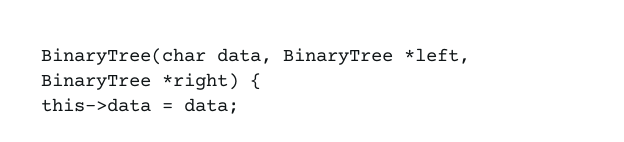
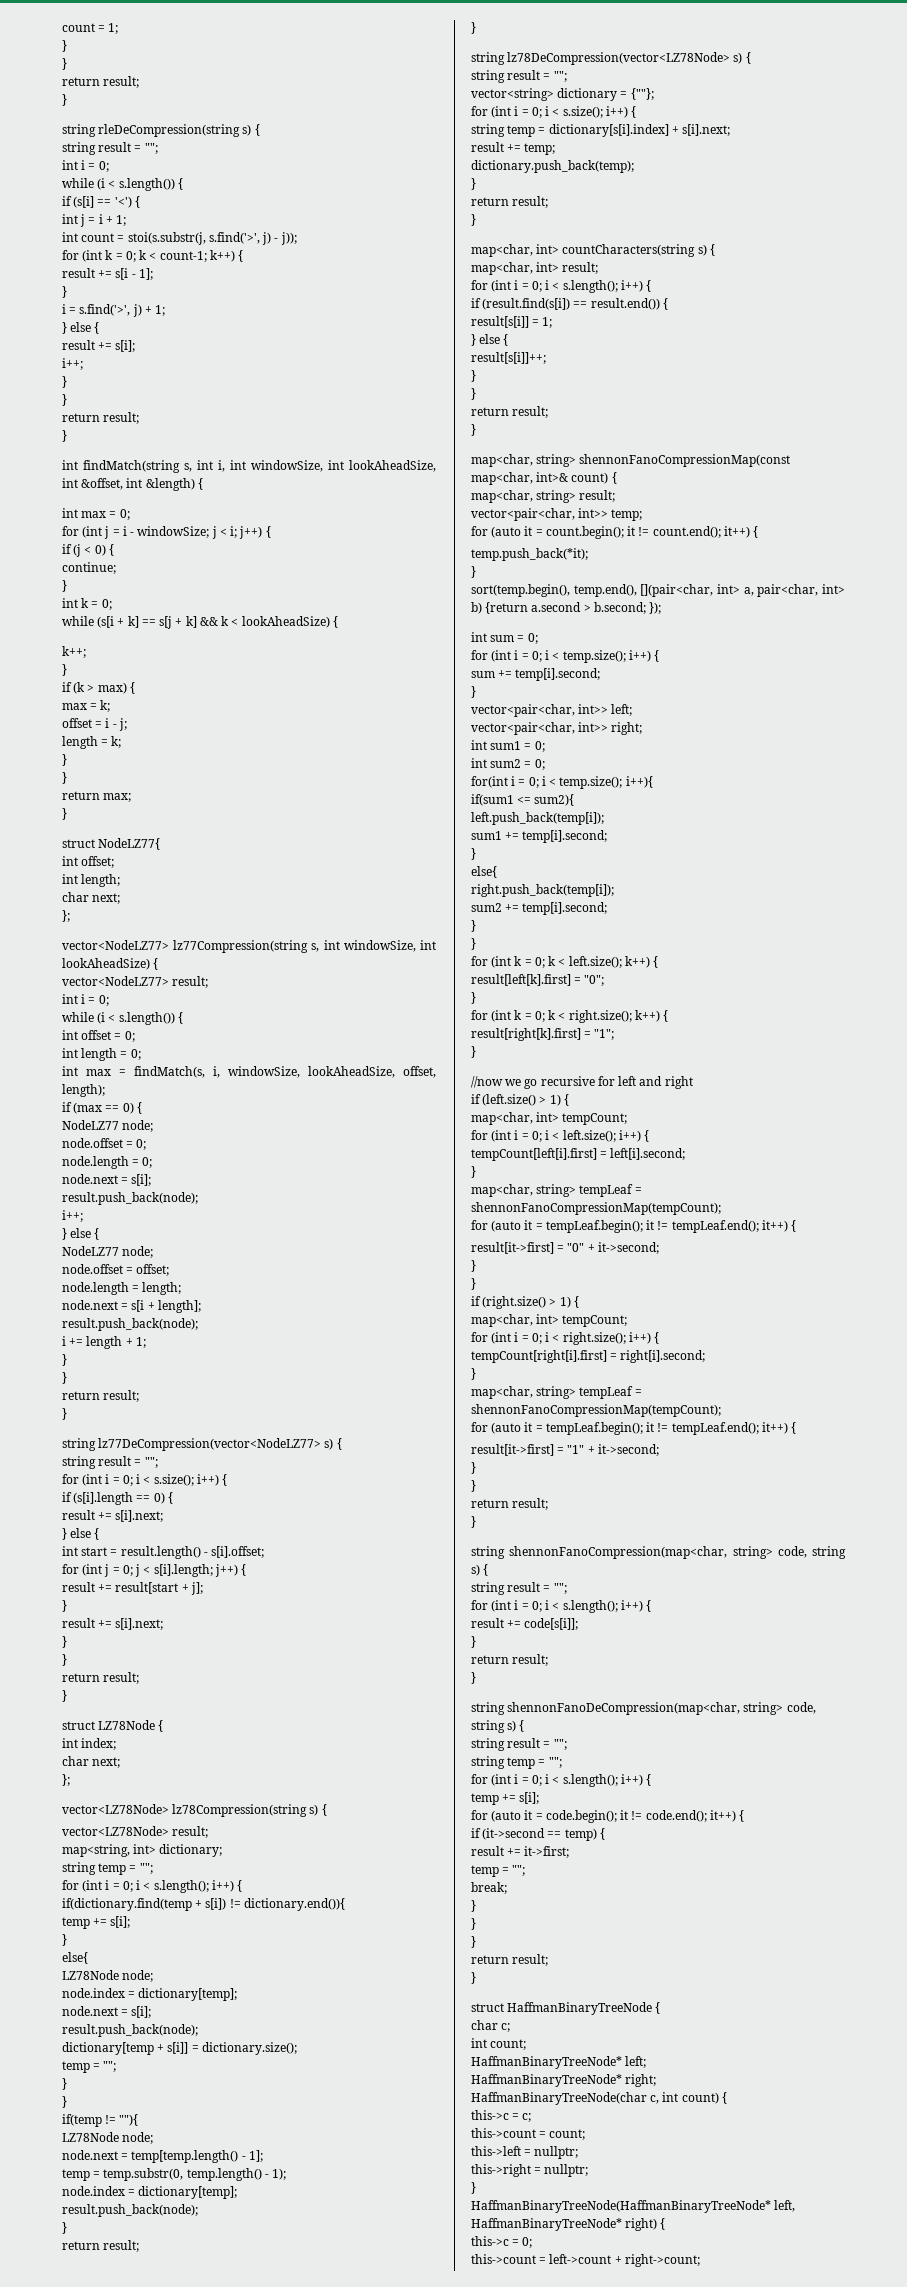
[41,48,470,65] [41,73,261,90] [41,98,239,114] BinaryTree(char data, BinaryTree *left, BinaryTree *right) { // this->data = data; -> [62,23,119,34] [62,40,67,52] [62,58,67,70] [62,76,140,88] [62,94,67,106] [62,124,260,137] [62,142,158,155] [62,160,109,172] [62,178,183,191] [62,196,140,208] [62,214,127,227] [62,232,297,245] [62,250,244,262] [62,268,153,280] [62,286,67,298] [62,304,166,317] [62,322,100,334] [62,340,136,352] [62,358,83,370] [62,376,67,388] [62,394,67,406] [62,412,140,424] [62,430,67,442] [62,460,436,473] [62,478,203,491] [62,508,130,520] [62,526,271,539] [62,544,114,557] [62,562,116,574] [62,580,67,592] [62,598,112,610] [62,616,338,629] [62,646,86,658] [62,664,67,676] [62,682,135,694] [62,700,111,712] [62,718,127,731] [62,736,122,749] [62,754,67,766] [62,772,67,784] [62,791,132,802] [62,808,67,820] [62,838,161,850] [62,856,115,868] [62,874,121,887] [62,892,121,904] [62,910,70,922] [62,940,436,953] [62,958,159,970] [62,976,209,988] [62,994,109,1006] [62,1012,183,1025] [62,1030,135,1042] [62,1048,141,1061] [62,1066,436,1078] [62,1084,105,1097] [62,1102,142,1114] [62,1120,154,1132] [62,1138,147,1150] [62,1156,153,1169] [62,1174,152,1186] [62,1192,198,1205] [62,1210,83,1222] [62,1228,100,1240] [62,1246,154,1258] [62,1264,170,1276] [62,1282,182,1295] [62,1300,201,1313] [62,1318,198,1331] [62,1336,146,1349] [62,1354,67,1366] [62,1372,67,1384] [62,1390,140,1402] [62,1408,67,1420] [62,1438,342,1451] [62,1456,158,1469] [62,1474,228,1486] [62,1492,173,1505] [62,1510,164,1522] [62,1528,100,1540] [62,1546,265,1559] [62,1564,247,1577] [62,1582,203,1595] [62,1600,67,1612] [62,1618,164,1630] [62,1636,67,1648] [62,1654,67,1666] [62,1672,140,1684] [62,1690,67,1702] [62,1720,164,1732] [62,1738,117,1750] [62,1756,121,1768] [62,1774,70,1786] [62,1804,327,1817] [62,1826,209,1838] [62,1844,223,1857] [62,1862,153,1875] [62,1880,243,1893] [62,1898,345,1911] [62,1916,131,1929] [62,1934,67,1946] [62,1952,88,1964] [62,1970,154,1982] [62,1988,238,2001] [62,2006,152,2018] [62,2024,198,2037] [62,2042,297,2055] [62,2061,117,2073] [62,2078,67,2090] [62,2096,67,2108] [62,2114,139,2127] [62,2132,154,2144] [62,2150,263,2163] [62,2168,287,2181] [62,2186,238,2199] [62,2204,198,2217] [62,2222,67,2234] [62,2240,140,2252] [471,22,476,34] [471,52,751,65] [471,70,567,83] [471,88,654,101] [471,106,637,118] [471,124,731,137] [471,142,556,155] [471,160,634,173] [471,178,476,190] [471,196,549,208] [471,214,476,226] [471,244,715,257] [471,262,599,275] [471,280,652,293] [471,298,668,310] [471,316,553,328] [471,334,509,346] [471,352,546,364] [471,370,476,382] [471,388,476,400] [471,406,549,418] [471,424,476,436] [471,454,791,467] [471,472,617,485] [471,490,616,503] [471,508,643,521] [471,526,759,539] [471,548,588,561] [471,566,476,578] [471,584,845,597] [471,602,662,614] [471,632,538,644] [471,650,660,663] [471,668,601,681] [471,686,476,698] [471,704,633,717] [471,722,643,735] [471,740,545,752] [471,758,545,770] [471,776,653,789] [471,794,575,806] [471,812,604,825] [471,830,608,843] [471,848,476,860] [471,866,497,878] [471,884,614,897] [471,902,608,915] [471,920,476,932] [471,938,476,950] [471,956,659,968] [471,974,605,986] [471,992,476,1004] [471,1010,669,1023] [471,1028,615,1041] [471,1046,476,1058] [471,1076,693,1089] [471,1094,569,1106] [471,1112,628,1125] [471,1130,650,1142] [471,1148,686,1161] [471,1166,476,1178] [471,1184,642,1197] [471,1202,721,1215] [471,1220,797,1233] [471,1242,659,1254] [471,1260,476,1272] [471,1278,476,1290] [471,1296,579,1309] [471,1314,628,1327] [471,1332,660,1345] [471,1350,706,1363] [471,1368,476,1380] [471,1386,642,1399] [471,1404,721,1417] [471,1422,797,1435] [471,1444,659,1456] [471,1462,476,1474] [471,1480,476,1492] [471,1498,549,1510] [471,1516,476,1528] [471,1546,846,1559] [471,1564,489,1576] [471,1582,567,1595] [471,1600,652,1613] [471,1618,579,1630] [471,1636,476,1648] [471,1654,549,1666] [471,1672,476,1684] [471,1702,816,1715] [471,1720,525,1733] [471,1738,567,1751] [471,1756,562,1769] [471,1774,652,1787] [471,1792,540,1805] [471,1810,745,1823] [471,1828,605,1841] [471,1846,570,1858] [471,1865,526,1877] [471,1882,507,1894] [471,1900,476,1912] [471,1918,476,1930] [471,1936,476,1948] [471,1954,549,1966] [471,1972,476,1984] [471,2002,661,2015] [471,2020,511,2032] [471,2038,527,2050] [471,2056,647,2069] [471,2074,657,2087] [471,2092,727,2105] [471,2110,532,2122] [471,2128,586,2140] [471,2146,579,2159] [471,2164,589,2177] [471,2182,476,2194] [471,2200,796,2213] [471,2218,666,2231] [471,2236,533,2248] [471,2254,700,2267] count = 1; // } // } // return result; // } // string rleDeCompression(string s) { // string result = ""; // int i = 0; // while (i < s.length()) { // if (s[i] == '<') { // int j = i + 1; // int count = stoi(s.substr(j, s.find('>', j) - j)); // for (int k = 0; k < count-1; k++) { // result += s[i - 1]; // } // i = s.find('>', j) + 1; // } else { // result += s[i]; // i++; // } // } // return result; // } // int findMatch(string s, int i, int windowSize, int lookAheadSize, int &offset, int &length) { // int max = 0; // for (int j = i - windowSize; j < i; j++) { // if (j < 0) { // continue; // } // int k = 0; // while (s[i + k] == s[j + k] && k < lookAheadSize) { // k++; // } // if (k > max) { // max = k; // offset = i - j; // length = k; // } // } // return max; // } // struct NodeLZ77{ // int offset; // int length; // char next; // }; // vector<NodeLZ77> lz77Compression(string s, int windowSize, int lookAheadSize) { // vector<NodeLZ77> result; // int i = 0; // while (i < s.length()) { // int offset = 0; // int length = 0; // int max = findMatch(s, i, windowSize, lookAheadSize, offset, length); // if (max == 0) { // NodeLZ77 node; // node.offset = 0; // node.length = 0; // node.next = s[i]; // result.push_back(node); // i++; // } else { // NodeLZ77 node; // node.offset = offset; // node.length = length; // node.next = s[i + length]; // result.push_back(node); // i += length + 1; // } // } // return result; // } // string lz77DeCompression(vector<NodeLZ77> s) { // string result = ""; // for (int i = 0; i < s.size(); i++) { // if (s[i].length == 0) { // result += s[i].next; // } else { // int start = result.length() - s[i].offset; // for (int j = 0; j < s[i].length; j++) { // result += result[start + j]; // } // result += s[i].next; // } // } // return result; // } // struct LZ78Node { // int index; // char next; // }; // vector<LZ78Node> lz78Compression(string s) { // vector<LZ78Node> result; // map<string, int> dictionary; // string temp = ""; // for (int i = 0; i < s.length(); i++) { // if(dictionary.find(temp + s[i]) != dictionary.end()){ // temp += s[i]; // } // else{ // LZ78Node node; // node.index = dictionary[temp]; // node.next = s[i]; // result.push_back(node); // dictionary[temp + s[i]] = dictionary.size(); // temp = ""; // } // } // if(temp != ""){ // LZ78Node node; // node.next = temp[temp.length() - 1]; // temp = temp.substr(0, temp.length() - 1); // node.index = dictionary[temp]; // result.push_back(node); // } // return result; // } // string lz78DeCompression(vector<LZ78Node> s) { // string result = ""; // vector<string> dictionary = {""}; // for (int i = 0; i < s.size(); i++) { // string temp = dictionary[s[i].index] + s[i].next; // result += temp; // dictionary.push_back(temp); // } // return result; // } // map<char, int> countCharacters(string s) { // map<char, int> result; // for (int i = 0; i < s.length(); i++) { // if (result.find(s[i]) == result.end()) { // result[s[i]] = 1; // } else { // result[s[i]]++; // } // } // return result; // } // map<char, string> shennonFanoCompressionMap(const map<char, int>& count) { // map<char, string> result; // vector<pair<char, int>> temp; // for (auto it = count.begin(); it != count.end(); it++) { // temp.push_back(*it); // } // sort(temp.begin(), temp.end(), [](pair<char, int> a, pair<char, int> b) {return a.second > b.second; }); // int sum = 0; // for (int i = 0; i < temp.size(); i++) { // sum += temp[i].second; // } // vector<pair<char, int>> left; // vector<pair<char, int>> right; // int sum1 = 0; // int sum2 = 0; // for(int i = 0; i < temp.size(); i++){ // if(sum1 <= sum2){ // left.push_back(temp[i]); // sum1 += temp[i].second; // } // else{ // right.push_back(temp[i]); // sum2 += temp[i].second; // } // } // for (int k = 0; k < left.size(); k++) { // result[left[k].first] = "0"; // } // for (int k = 0; k < right.size(); k++) { // result[right[k].first] = "1"; // } // //now we go recursive for left and right // if (left.size() > 1) { // map<char, int> tempCount; // for (int i = 0; i < left.size(); i++) { // tempCount[left[i].first] = left[i].second; // } // map<char, string> tempLeaf = shennonFanoCompressionMap(tempCount); // for (auto it = tempLeaf.begin(); it != tempLeaf.end(); it++) { // result[it->first] = "0" + it->second; // } // } // if (right.size() > 1) { // map<char, int> tempCount; // for (int i = 0; i < right.size(); i++) { // tempCount[right[i].first] = right[i].second; // } // map<char, string> tempLeaf = shennonFanoCompressionMap(tempCount); // for (auto it = tempLeaf.begin(); it != tempLeaf.end(); it++) { // result[it->first] = "1" + it->second; // } // } // return result; // } // string shennonFanoCompression(map<char, string> code, string s) { // string result = ""; // for (int i = 0; i < s.length(); i++) { // result += code[s[i]]; // } // return result; // } // string shennonFanoDeCompression(map<char, string> code, string s) { // string result = ""; // string temp = ""; // for (int i = 0; i < s.length(); i++) { // temp += s[i]; // for (auto it = code.begin(); it != code.end(); it++) { // if (it->second == temp) { // result += it->first; // temp = ""; // break; // } // } // } // return result; // } // struct HaffmanBinaryTreeNode { // char c; // int count; // HaffmanBinaryTreeNode* left; // HaffmanBinaryTreeNode* right; // HaffmanBinaryTreeNode(char c, int count) { // this->c = c; // this->count = count; // this->left = nullptr; // this->right = nullptr; // } // HaffmanBinaryTreeNode(HaffmanBinaryTreeNode* left, HaffmanBinaryTreeNode* right) { // this->c = 0; // this->count = left->count + right->count;

